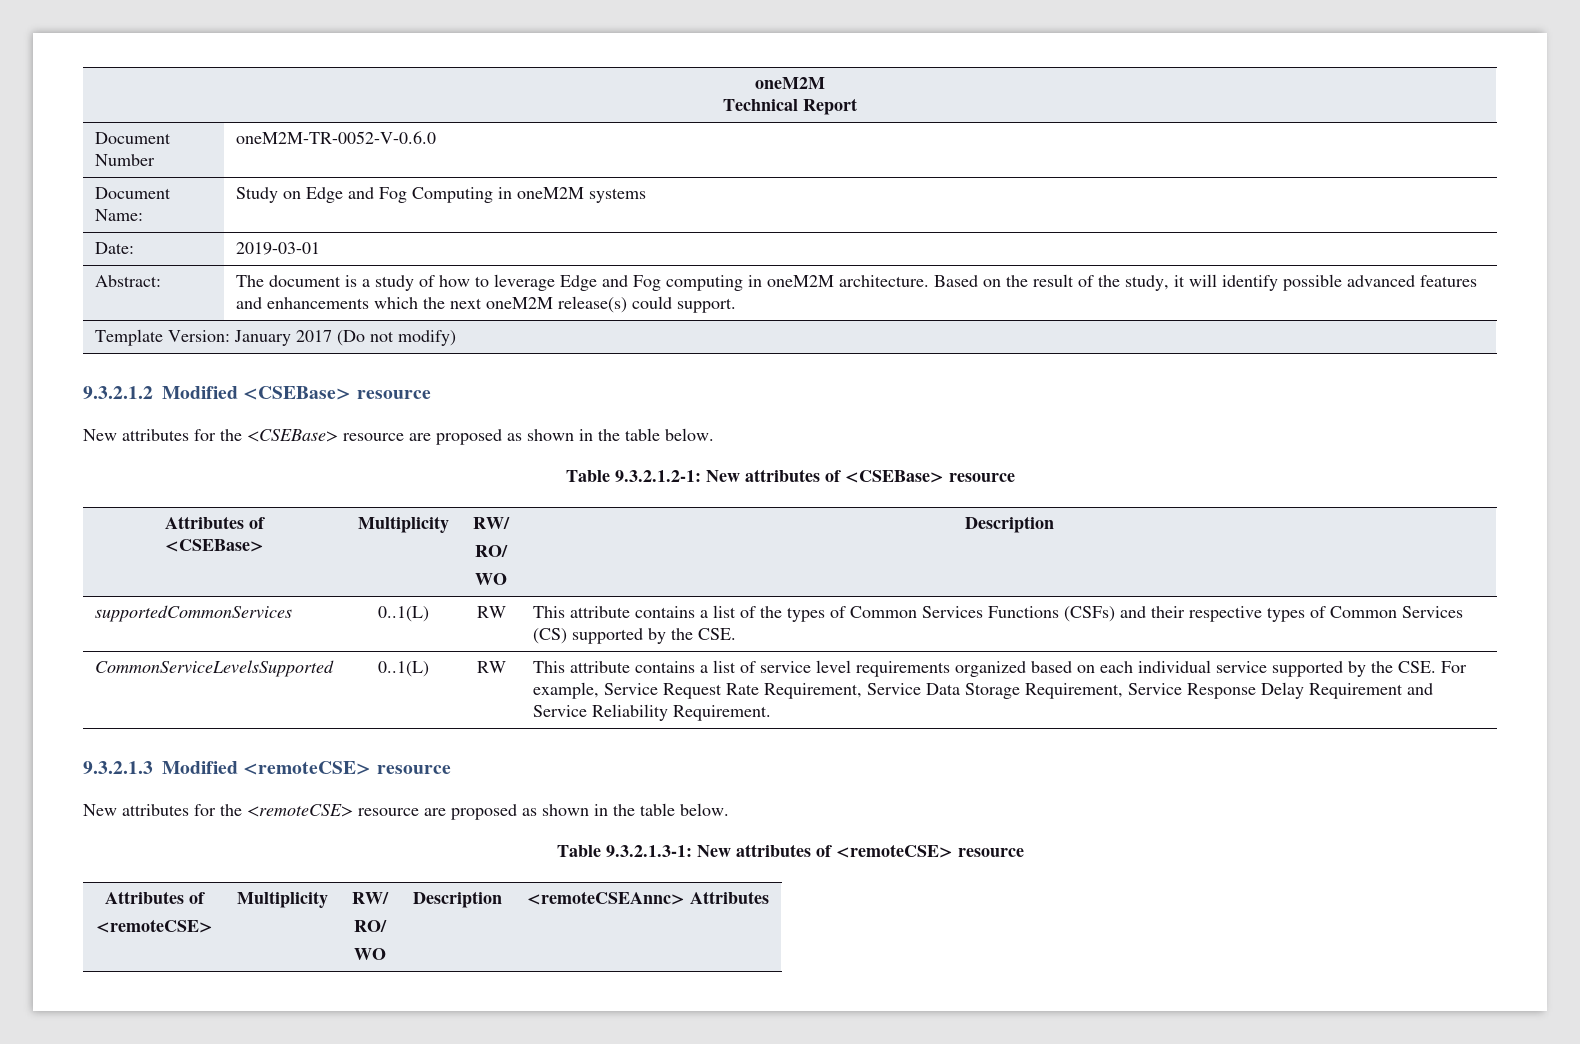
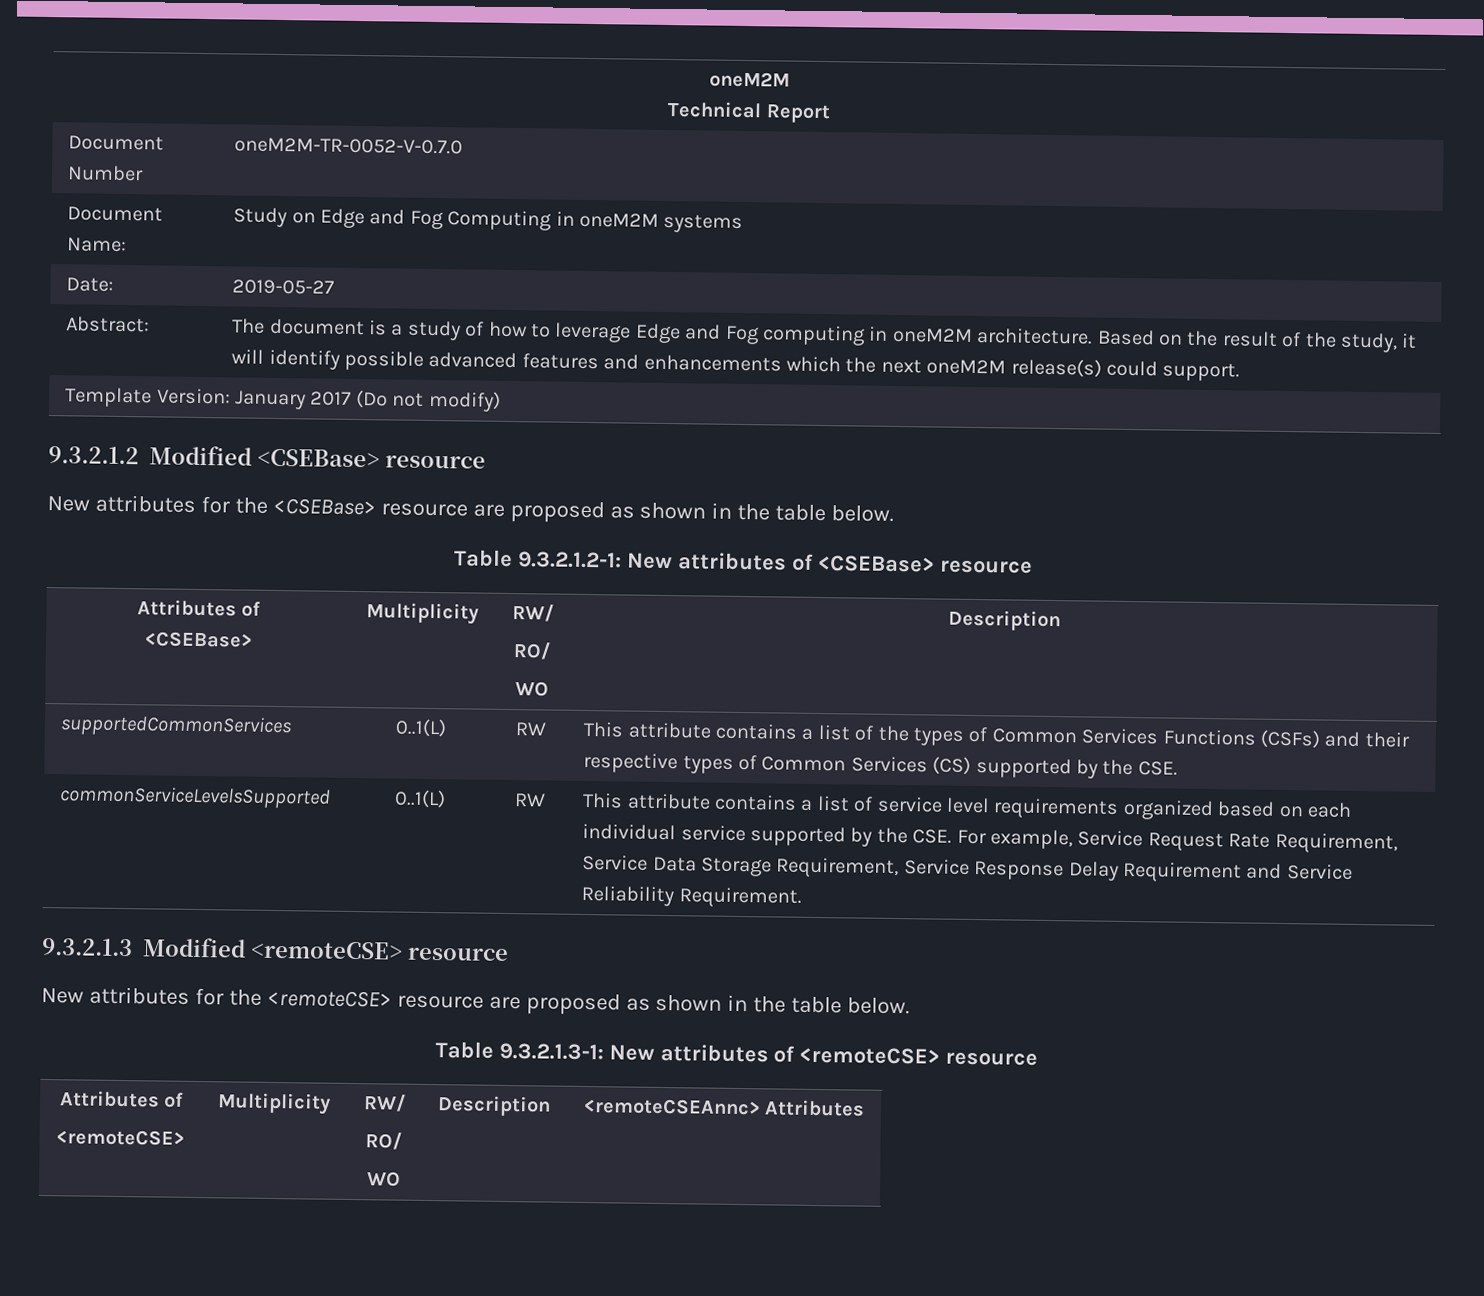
[235,131,436,144] oneM2M-TR-0052-V-0.6.0 -> [234,137,464,155] oneM2M-TR-0052-V-0.7.0
[235,242,320,255] 2019-03-01 -> [232,279,336,295] 2019-05-27
[94,660,334,677] CommonServiceLevelsSupported -> [59,786,332,809] commonServiceLevelsSupported

